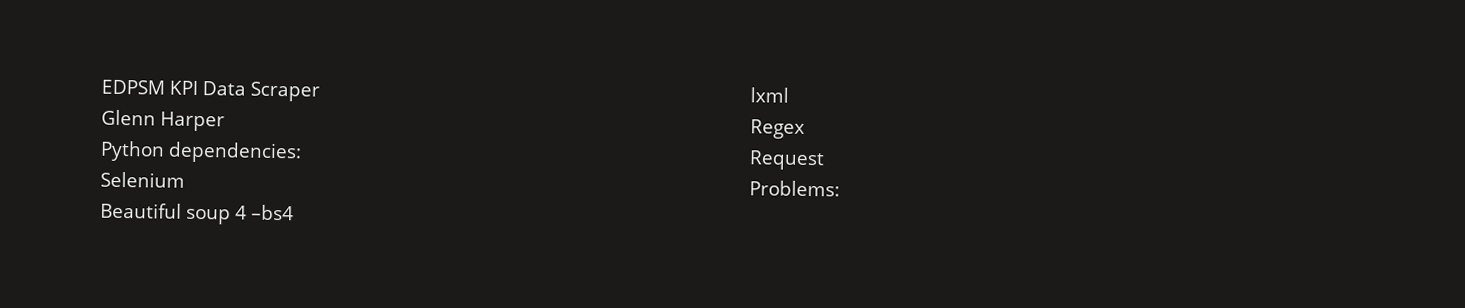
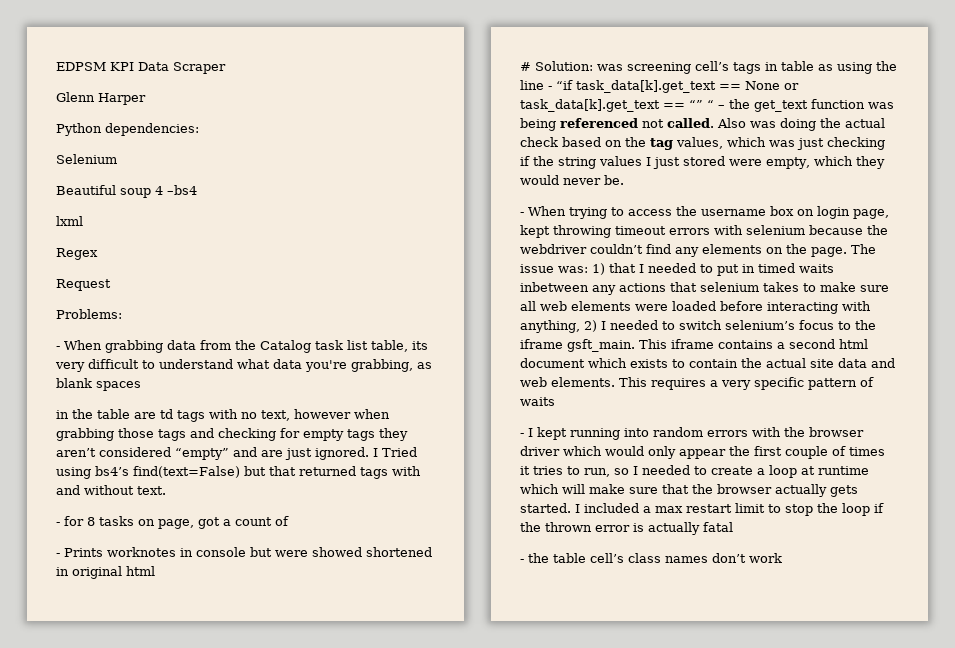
(840, 188) none -> [56,340,428,353] [55,359,432,372] [56,378,141,391] [56,409,390,422] [56,428,408,441] [56,447,417,460] [56,466,421,479] [56,485,166,495] [56,516,289,529] [56,547,432,557] [56,566,155,579] [520,61,897,74] [520,80,799,93] [520,99,894,112] [520,118,885,131] [520,137,885,150] [520,156,885,169] [520,175,624,185] [520,206,889,219] [520,225,888,238] [520,244,876,257] [520,263,834,276] [520,282,889,295] [520,301,871,314] [520,320,876,333] [520,339,868,352] [520,358,895,368] [520,377,874,390] [520,397,555,406] [520,427,864,440] [520,446,885,459] [520,465,869,478] [520,484,858,497] [520,503,884,516] [520,522,733,535] [520,553,782,563] // - When grabbing data from the Catalog task list table, its very difficult to understand what data you're grabbing, as blank spaces // in the table are td tags with no text, however when grabbing those tags and checking for empty tags they aren’t considered “empty” and are just ignored. I Tried using bs4’s find(text=False) but that returned tags with and without text. // - for 8 tasks on page, got a count of // - Prints worknotes in console but were showed shortened in original html // # Solution: was screening cell’s tags in table as using the line - “if task_data[k].get_text == None or task_data[k].get_text == “” “ – the get_text function was being referenced not called. Also was doing the actual check based on the tag values, which was just checking if the string values I just stored were empty, which they would never be. // - When trying to access the username box on login page, kept throwing timeout errors with selenium because the webdriver couldn’t find any elements on the page. The issue was: 1) that I needed to put in timed waits inbetween any actions that selenium takes to make sure all web elements were loaded before interacting with anything, 2) I needed to switch selenium’s focus to the iframe gsft_main. This iframe contains a second html document which exists to contain the actual site data and web elements. This requires a very specific pattern of waits // - I kept running into random errors with the browser driver which would only appear the first couple of times it tries to run, so I needed to create a loop at runtime which will make sure that the browser actually gets started. I included a max restart limit to stop the loop if the thrown error is actually fatal // - the table cell’s class names don’t work

